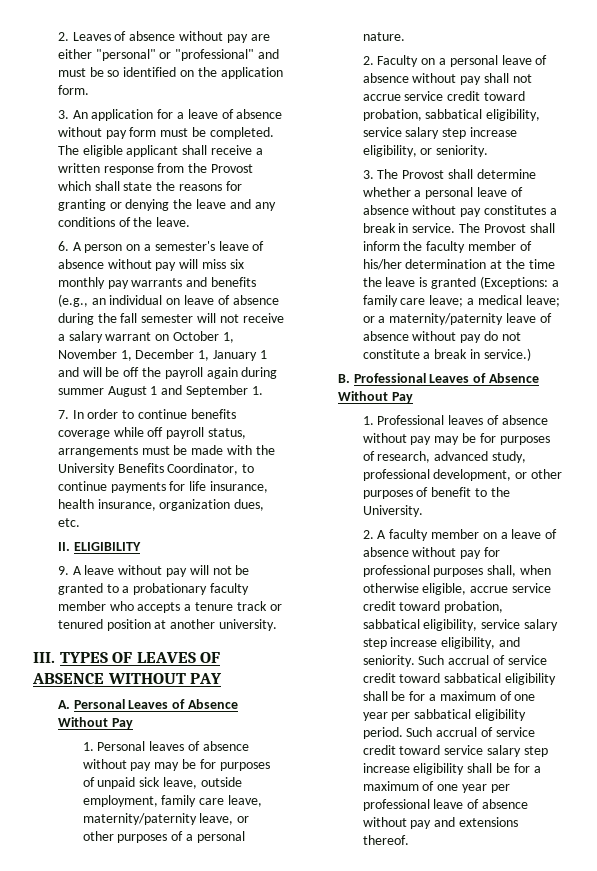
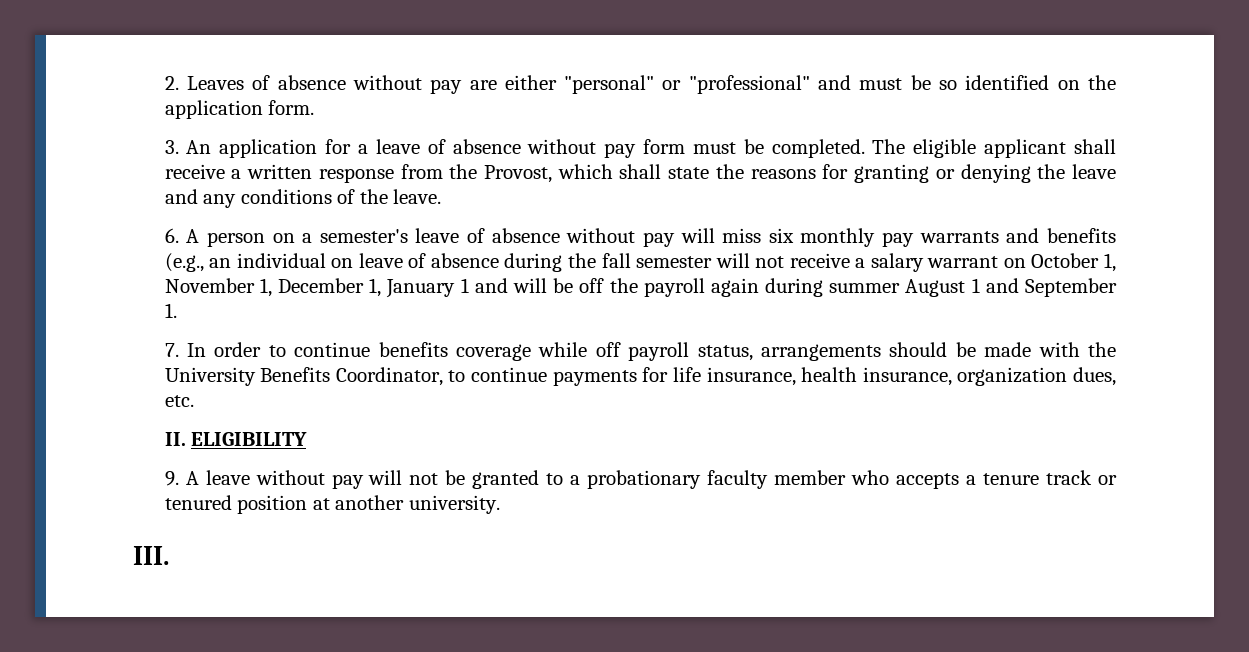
[210,164,253,173] Provost -> [484,165,553,183] Provost,
[141,446,170,455] must -> [889,342,948,357] should
[59,652,221,663] [32,673,223,684] [57,699,238,709] [57,717,133,729] [82,741,249,751] [82,759,270,771] [82,777,242,789] [82,795,263,807] [82,813,250,825] [82,831,245,843] [362,32,405,41] [362,55,548,67] [362,73,532,85] [362,91,526,101] [362,109,541,121] [362,127,518,139] [362,145,489,157] [362,169,536,179] [362,187,523,199] [362,205,557,217] [362,223,555,233] [362,241,532,253] [362,259,555,270] [362,276,559,289] [362,295,560,307] [362,313,552,325] [362,331,521,343] [362,348,531,361] [337,373,539,383] [337,391,413,403] [362,415,548,425] [362,433,550,445] [362,451,527,463] [362,469,563,481] [362,487,510,499] [362,505,423,517] [362,529,558,541] [362,547,501,559] [362,565,552,577] [362,583,552,595] [362,601,504,613] [362,619,559,631] [362,637,521,649] [362,655,547,667] [362,673,557,685] [362,691,536,701] [362,709,527,721] [362,727,535,739] [362,745,548,757] [362,763,541,775] [362,781,510,793] [362,799,529,811] [362,817,519,829] [362,835,409,845] TYPES OF LEAVES OF ABSENCE WITHOUT PAY // A. Personal Leaves of Absence Without Pay // 1. Personal leaves of absence without pay may be for purposes of unpaid sick leave, outside employment, family care leave, maternity/paternity leave, or other purposes of a personal nature. // 2. Faculty on a personal leave of absence without pay shall not accrue service credit toward probation, sabbatical eligibility, service salary step increase eligibility, or seniority. // 3. The Provost shall determine whether a personal leave of absence without pay constitutes a break in service. The Provost shall inform the faculty member of his/her determination at the time the leave is granted (Exceptions: a family care leave; a medical leave; or a maternity/paternity leave of absence without pay do not constitute a break in service.) // B. Professional Leaves of Absence Without Pay // 1. Professional leaves of absence without pay may be for purposes of research, advanced study, professional development, or other purposes of benefit to the University. // 2. A faculty member on a leave of absence without pay for professional purposes shall, when otherwise eligible, accrue service credit toward probation, sabbatical eligibility, service salary step increase eligibility, and seniority. Such accrual of service credit toward sabbatical eligibility shall be for a maximum of one year per sabbatical eligibility period. Such accrual of service credit toward service salary step increase eligibility shall be for a maximum of one year per professional leave of absence without pay and extensions thereof. -> (169, 555) none

